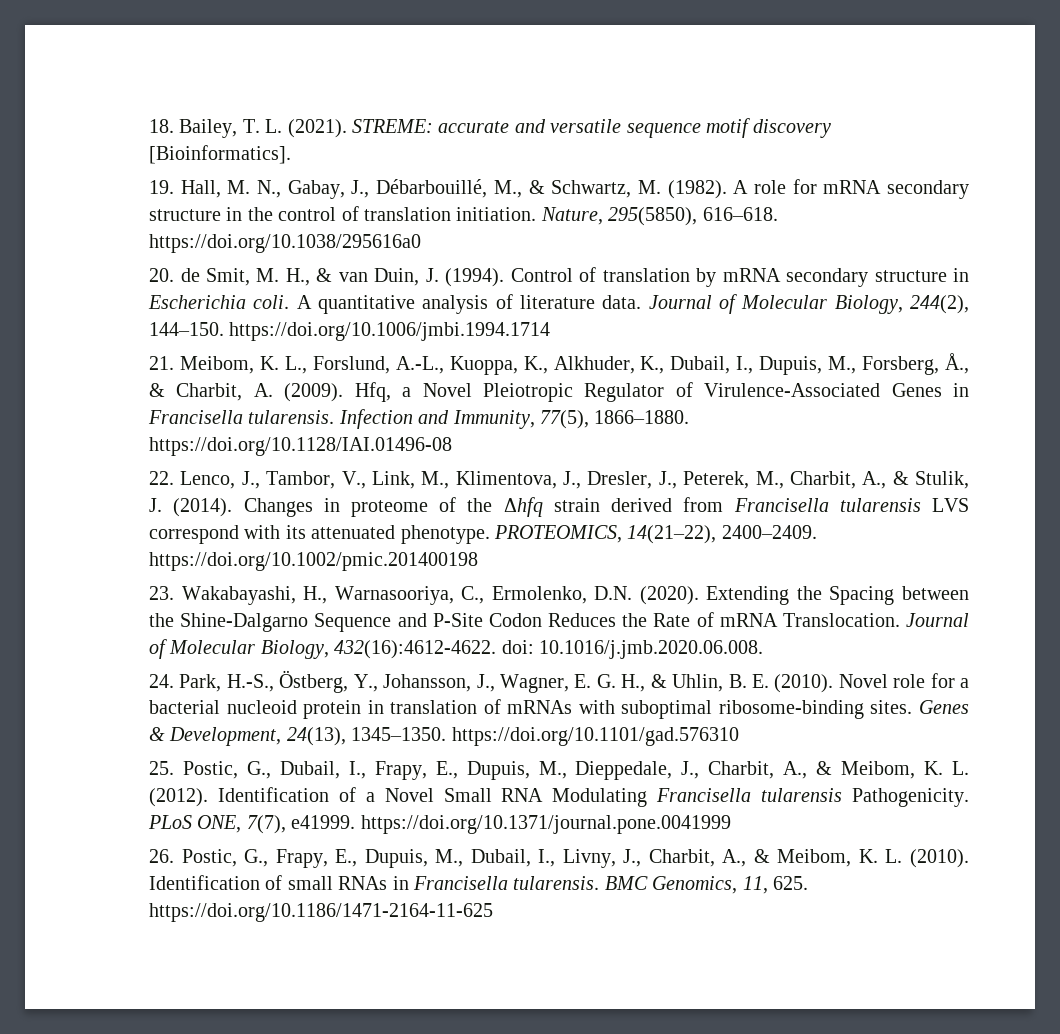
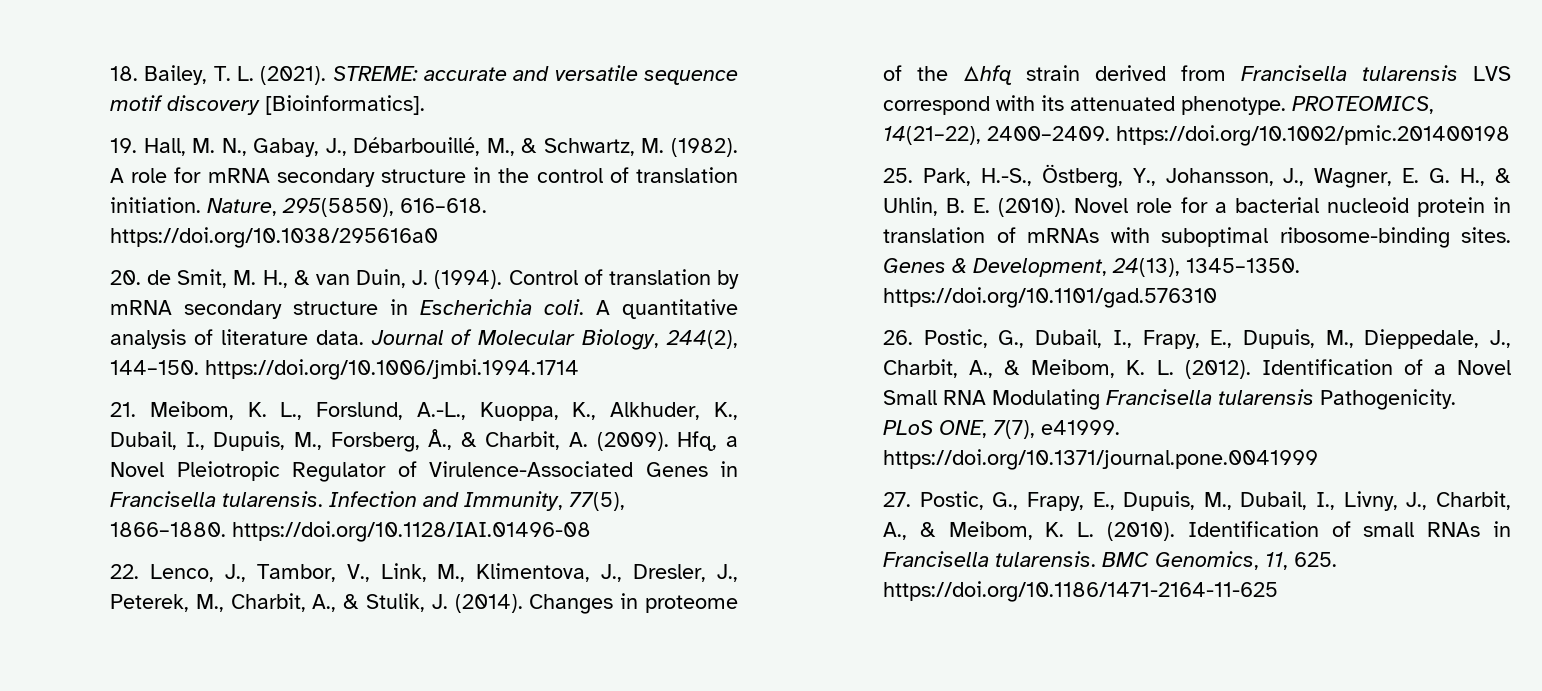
[149,586,969,605] [149,612,969,632] [149,639,764,659] [149,674,175,688] 23. Wakabayashi, H., Warnasooriya, C., Ermolenko, D.N. (2020). Extending the Spacing between the Shine-Dalgarno Sequence and P-Site Codon Reduces the Rate of mRNA Translocation. Journal of Molecular Biology, 432(16):4612-4622. doi: 10.1016/j.jmb.2020.06.008. // 24. -> [882,168,913,183] 25.
[149,761,175,775] 25. -> [882,330,913,345] 26.
[149,849,175,863] 26. -> [882,492,911,507] 27.

